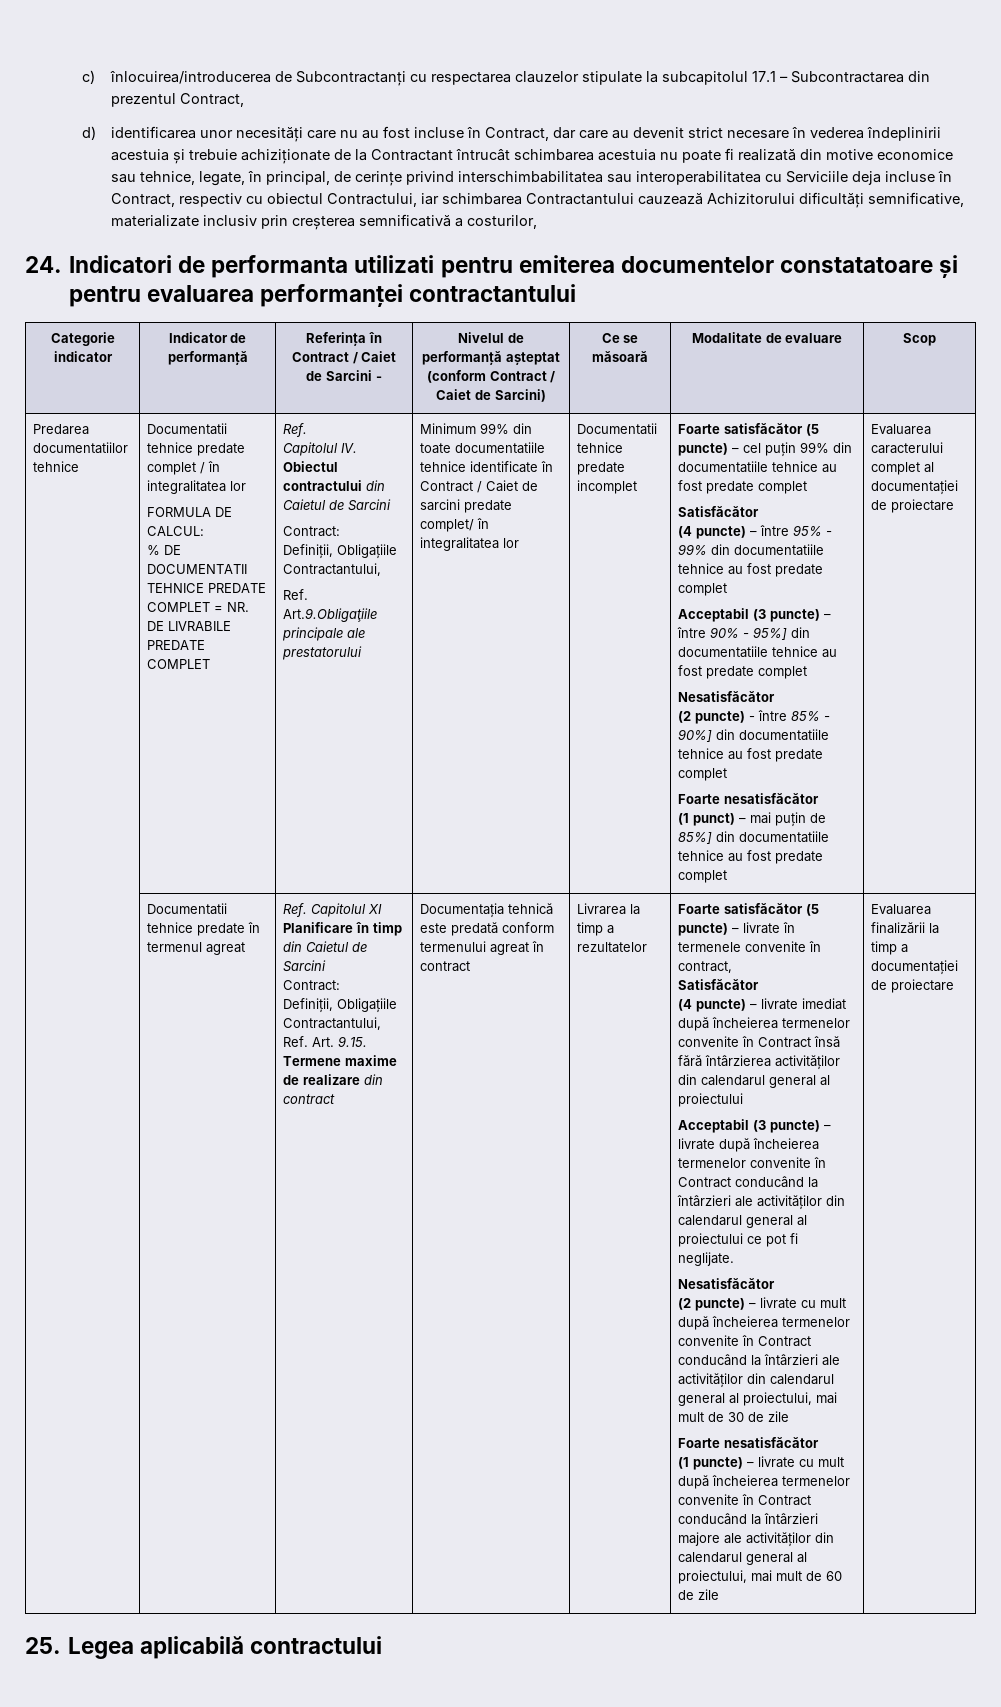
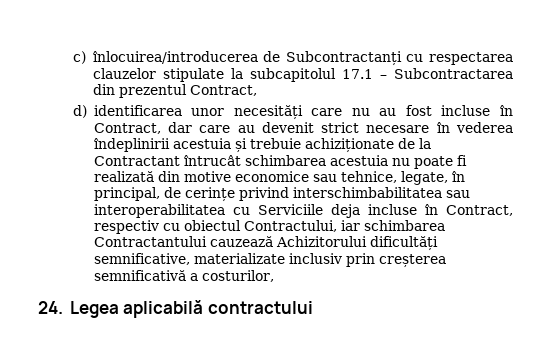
[69,255,958,278] [69,284,577,307] [50,332,115,346] [53,351,113,362] [168,332,247,343] [167,351,248,365] [306,332,382,346] [291,351,397,364] [306,370,382,381] [458,332,524,343] [422,351,560,365] [426,370,556,383] [436,389,546,402] [601,333,639,343] [592,351,648,362] [691,332,843,343] [903,333,936,346] [32,424,89,435] [32,442,128,454] [32,461,79,472] [146,423,227,435] [146,442,245,456] [146,461,220,475] [146,480,246,494] [146,507,232,517] [146,526,204,536] [146,545,181,555] [146,564,247,574] [146,583,266,593] [146,602,249,612] [146,621,231,631] [146,640,205,650] [146,659,210,669] [282,423,307,437] [282,442,357,456] [282,461,338,472] [282,480,385,491] [282,499,391,511] [282,526,340,537] [282,544,397,559] [282,563,381,576] [282,589,308,600] [282,608,377,622] [281,627,365,641] [281,646,362,660] [419,423,532,434] [419,442,545,454] [419,461,553,473] [419,480,538,493] [419,499,512,513] [419,518,489,532] [419,537,519,551] [576,423,657,435] [576,442,623,453] [576,462,625,475] [576,480,637,494] [677,423,819,436] [677,442,852,457] [677,461,837,473] [677,480,807,494] [677,506,759,517] [677,525,832,539] [677,544,824,556] [677,563,823,577] [677,583,727,596] [677,608,831,622] [676,627,810,640] [677,646,837,658] [677,665,807,679] [677,691,775,702] [677,710,830,724] [677,729,829,742] [677,748,823,762] [677,768,727,781] [677,793,819,804] [677,812,826,827] [677,831,829,844] [677,850,823,864] [677,870,727,883] [870,424,931,435] [870,442,943,454] [870,462,934,475] [870,480,958,495] [870,499,954,513] [146,903,227,915] [146,922,260,936] [146,942,245,955] [282,903,382,917] [282,922,402,936] [282,941,367,952] [282,960,326,972] [282,980,340,991] [282,998,397,1013] [282,1017,381,1030] [282,1036,367,1047] [282,1055,397,1066] [282,1074,383,1085] [282,1094,335,1104] [419,903,553,918] [419,922,554,936] [419,941,544,955] [419,961,470,972] [576,903,640,915] [576,922,614,936] [576,942,647,953] [677,903,819,916] [677,922,795,936] [677,941,821,952] [677,961,732,973] [677,979,759,990] [677,998,846,1012] [677,1017,850,1031] [677,1036,840,1048] [677,1055,840,1070] [677,1074,830,1088] [677,1093,743,1107] [677,1119,831,1133] [677,1138,819,1152] [677,1157,826,1168] [677,1176,818,1188] [676,1195,845,1210] [677,1215,807,1228] [677,1233,798,1247] [677,1252,734,1266] [677,1278,775,1289] [677,1297,846,1311] [677,1316,850,1330] [677,1335,811,1347] [677,1354,840,1366] [677,1373,834,1388] [677,1392,837,1406] [677,1411,789,1422] [677,1437,819,1448] [677,1456,844,1470] [677,1475,850,1489] [677,1494,811,1506] [677,1513,818,1525] [677,1532,834,1547] [677,1552,807,1565] [677,1570,842,1584] [677,1589,719,1600] [870,904,931,915] [870,922,939,934] [870,941,908,955] [870,960,958,975] [870,979,954,993] [25,1637,61,1654] Indicatori de performanta utilizati pentru emiterea documentelor constatatoare și pentru evaluarea performanței contractantului // Categorie indicator | Indicator de performanță | Referința în Contract / Caiet de Sarcini - | Nivelul de performanță așteptat (conform Contract / Caiet de Sarcini) | Ce se măsoară | Modalitate de evaluare | Scop // Predarea documentatiilor tehnice | Documentatii tehnice predate complet / în integralitatea lor // FORMULA DE CALCUL: // % DE DOCUMENTATII TEHNICE PREDATE COMPLET = NR. DE LIVRABILE PREDATE COMPLET | Ref. // Capitolul IV. Obiectul contractului din Caietul de Sarcini // Contract: // Definiții, Obligațiile Contractantului, // Ref. Art.9.Obligaţiile principale ale prestatorului | Minimum 99% din toate documentatiile tehnice identificate în Contract / Caiet de sarcini predate complet/ în integralitatea lor | Documentatii tehnice predate incomplet | Foarte satisfăcător (5 puncte) – cel puțin 99% din documentatiile tehnice au fost predate complet // Satisfăcător // (4 puncte) – între 95% - 99% din documentatiile tehnice au fost predate complet // Acceptabil (3 puncte) – între 90% - 95%] din documentatiile tehnice au fost predate complet // Nesatisfăcător // (2 puncte) - între 85% - 90%] din documentatiile tehnice au fost predate complet // Foarte nesatisfăcător // (1 punct) – mai puțin de 85%] din documentatiile tehnice au fost predate complet | Evaluarea caracterului complet al documentației de proiectare // | Documentatii tehnice predate în termenul agreat | Ref. Capitolul XI Planificare în timp din Caietul de Sarcini // Contract: // Definiții, Obligațiile Contractantului, Ref. Art. 9.15. Termene maxime de realizare din contract | Documentația tehnică este predată conform termenului agreat în contract | Livrarea la timp a rezultatelor | Foarte satisfăcător (5 puncte) – livrate în termenele convenite în contract, // Satisfăcător // (4 puncte) – livrate imediat după încheierea termenelor convenite în Contract însă fără întârzierea activităților din calendarul general al proiectului // Acceptabil (3 puncte) – livrate după încheierea termenelor convenite în Contract conducând la întârzieri ale activităților din calendarul general al proiectului ce pot fi neglijate. // Nesatisfăcător // (2 puncte) – livrate cu mult după încheierea termenelor convenite în Contract conducând la întârzieri ale activităților din calendarul general al proiectului, mai mult de 30 de zile // Foarte nesatisfăcător // (1 puncte) – livrate cu mult după încheierea termenelor convenite în Contract conducând la întârzieri majore ale activităților din calendarul general al proiectului, mai mult de 60 de zile | Evaluarea finalizării la timp a documentației de proiectare // 25. -> (63, 307) none

